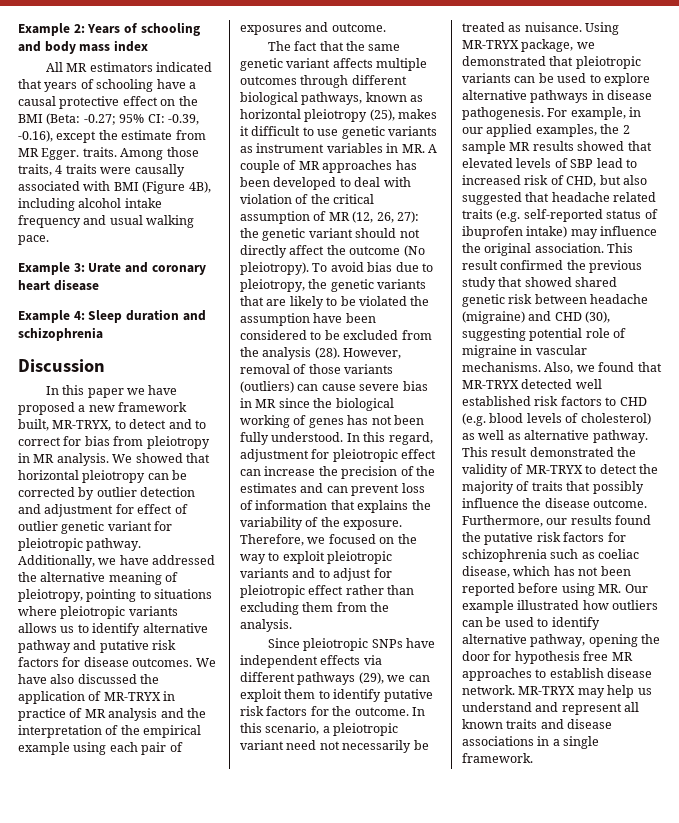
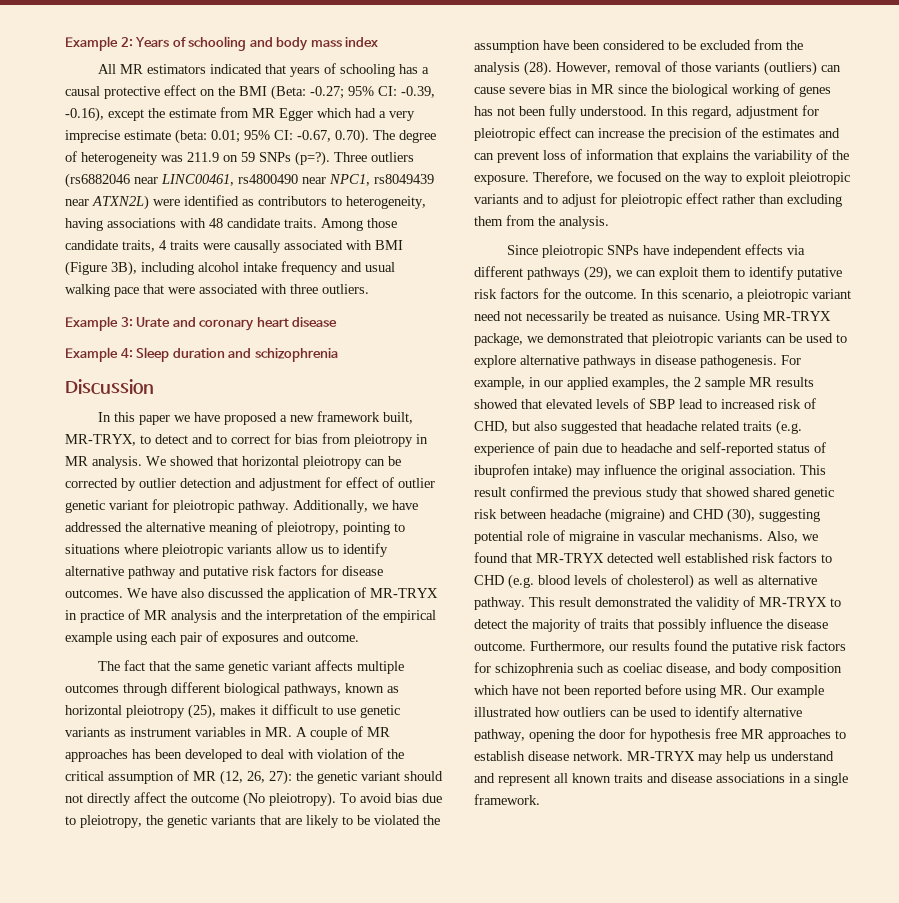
[156,79,186,89] have -> [398,64,418,74] has
[41,148,80,160] Egger. -> [279,108,415,121] [65,129,436,144] [65,151,414,166] [65,173,434,188] [65,195,426,210] [65,218,280,231] Egger which had a very imprecise estimate (beta: 0.01; 95% CI: -0.67, 0.70). The degree of heterogeneity was 211.9 on 59 SNPs (p=?). Three outliers (rs6882046 near LINC00461, rs4800490 near NPC1, rs8049439 near ATXN2L) were identified as contributors to heterogeneity, having associations with 48 candidate
(199, 152) none -> [65,240,118,250] candidate
[188,181,211,193] 4B), -> [111,261,137,276] 3B),
[18,235,49,245] pace. -> [114,284,369,297] pace that were associated with three outliers.
[18,623,57,633] allows -> [276,544,308,554] allow
(521, 215) none -> [474,442,697,456] experience of pain due to headache and
[513,566,575,576] which has -> [715,663,842,676] [474,685,538,695] and body composition which have

